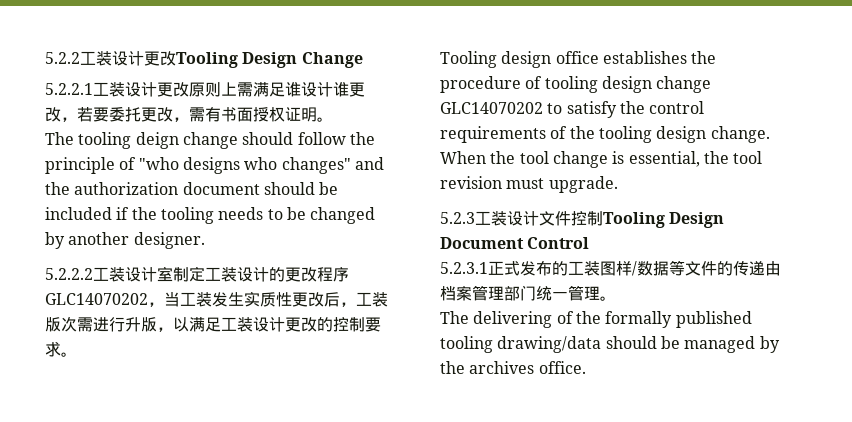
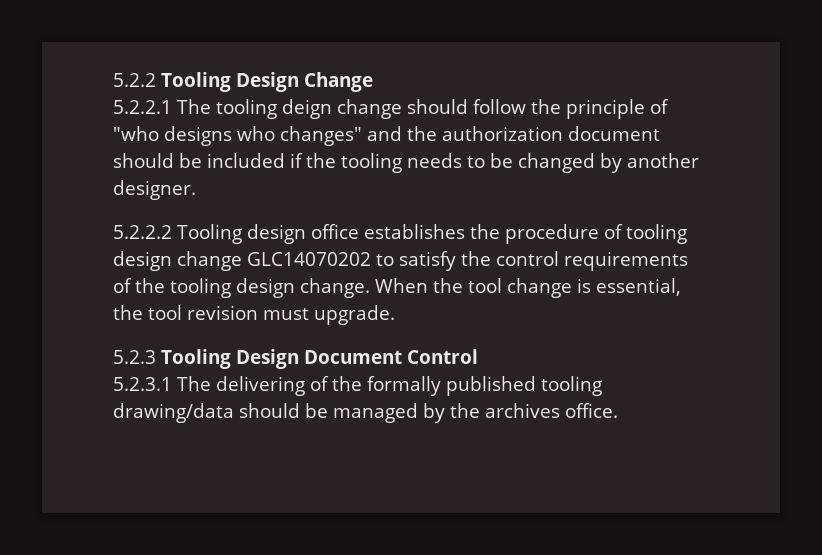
[80,51,176,66] 工装设计更改 -> (156, 80) none
[93,82,365,97] [45,107,333,122] 工装设计更改原则上需满足谁设计谁更改，若要委托更改，需有书面授权证明。 // -> (172, 107) none
[93,266,349,282] [45,291,388,307] [45,316,381,332] [45,341,77,357] 工装设计室制定工装设计的更改程序GLC14070202，当工装发生实质性更改后，工装版次需进行升版，以满足工装设计更改的控制要求。 // -> (172, 232) none
[475,211,603,226] 工装设计文件控制 -> (156, 357) none
[488,260,781,276] [440,285,616,301] 正式发布的工装图样/数据等文件的传递由档案管理部门统一管理。 // -> (172, 384) none

